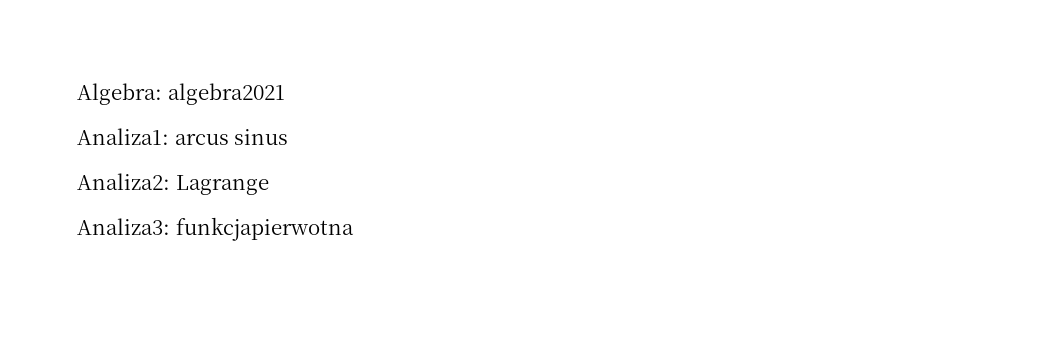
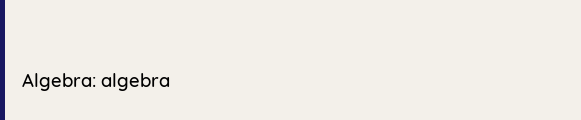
[167,83,285,105] [77,128,289,145] [77,173,269,195] [77,217,354,241] algebra2021 // Analiza1: arcus sinus // Analiza2: Lagrange // Analiza3: funkcjapierwotna -> [101,73,170,91] algebra

